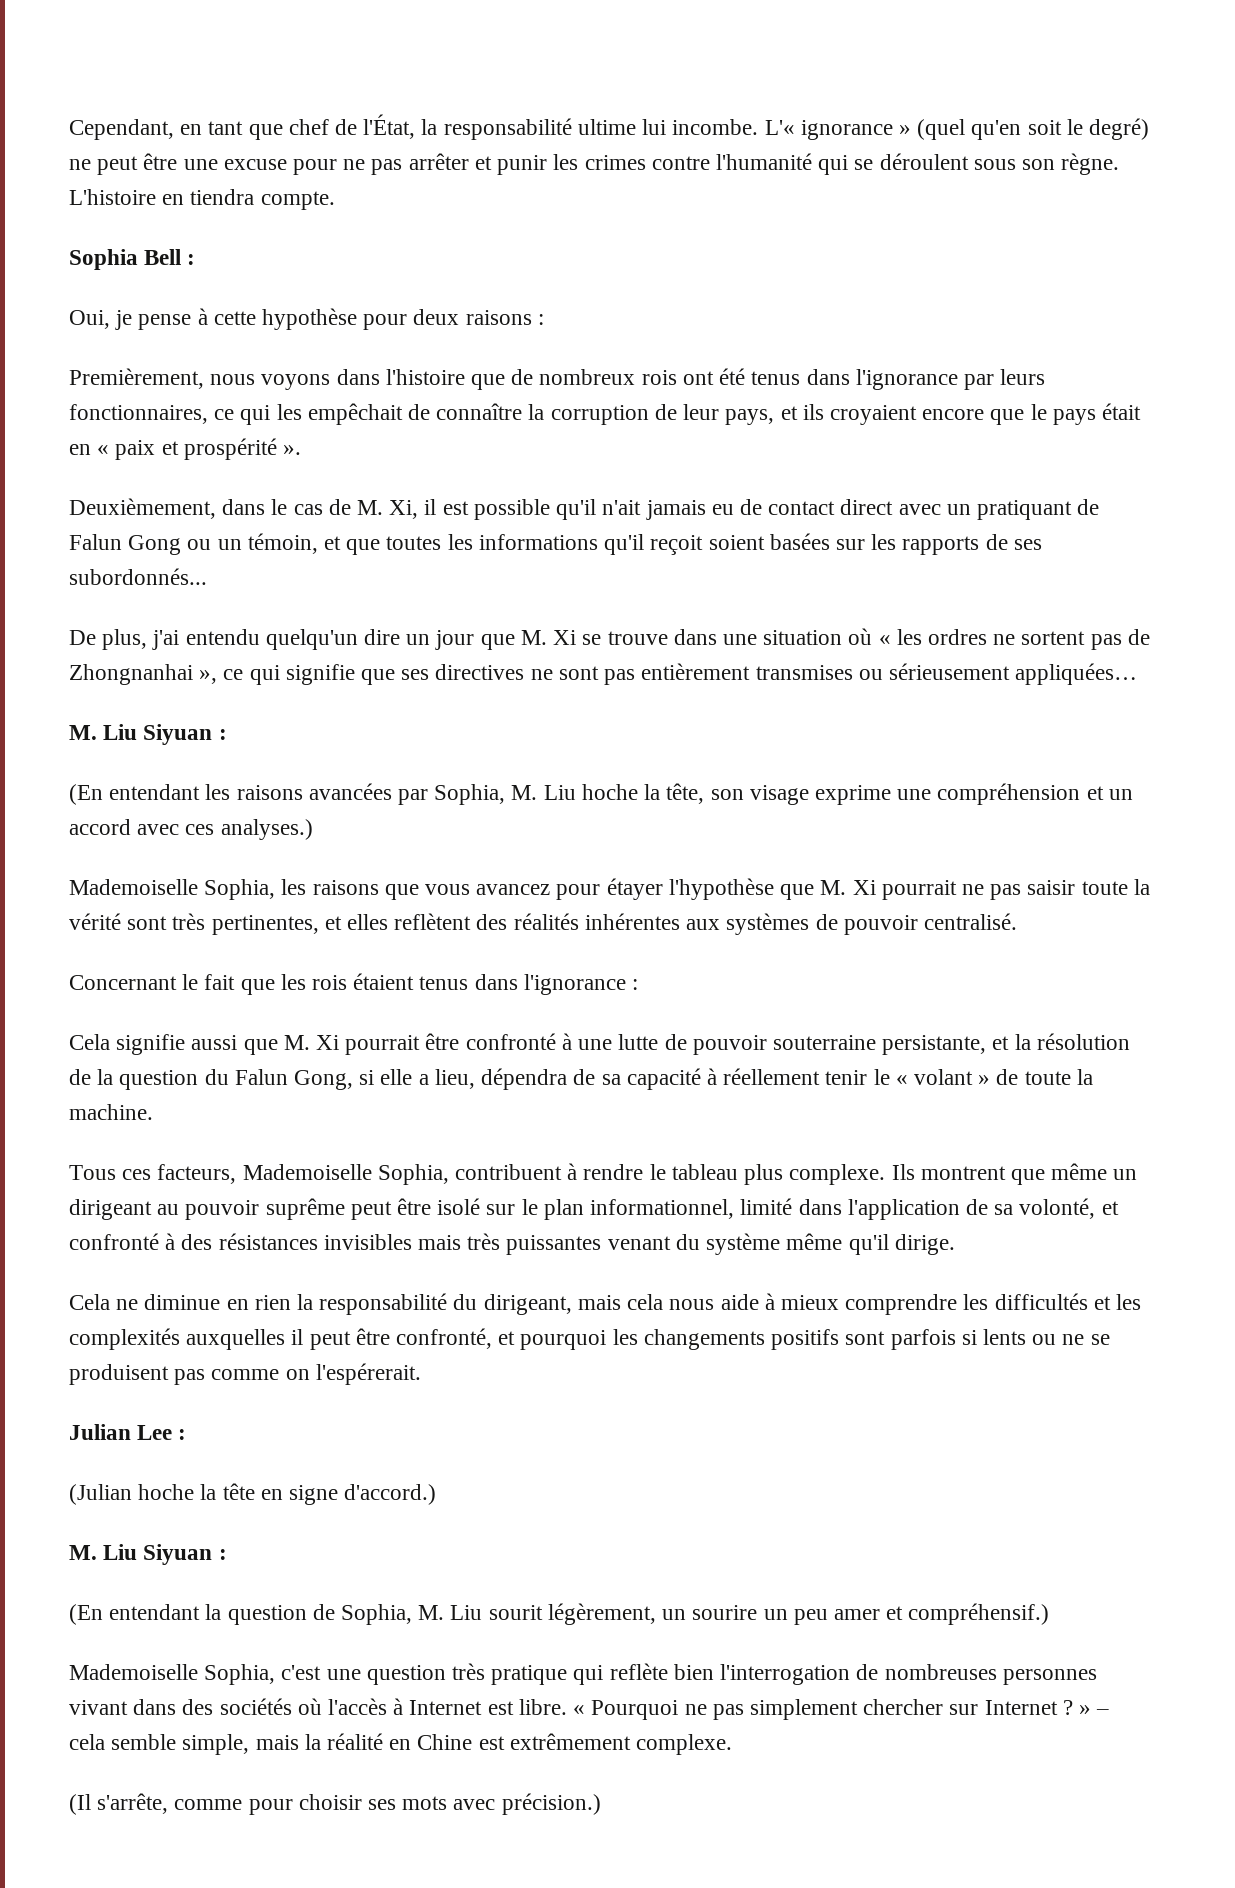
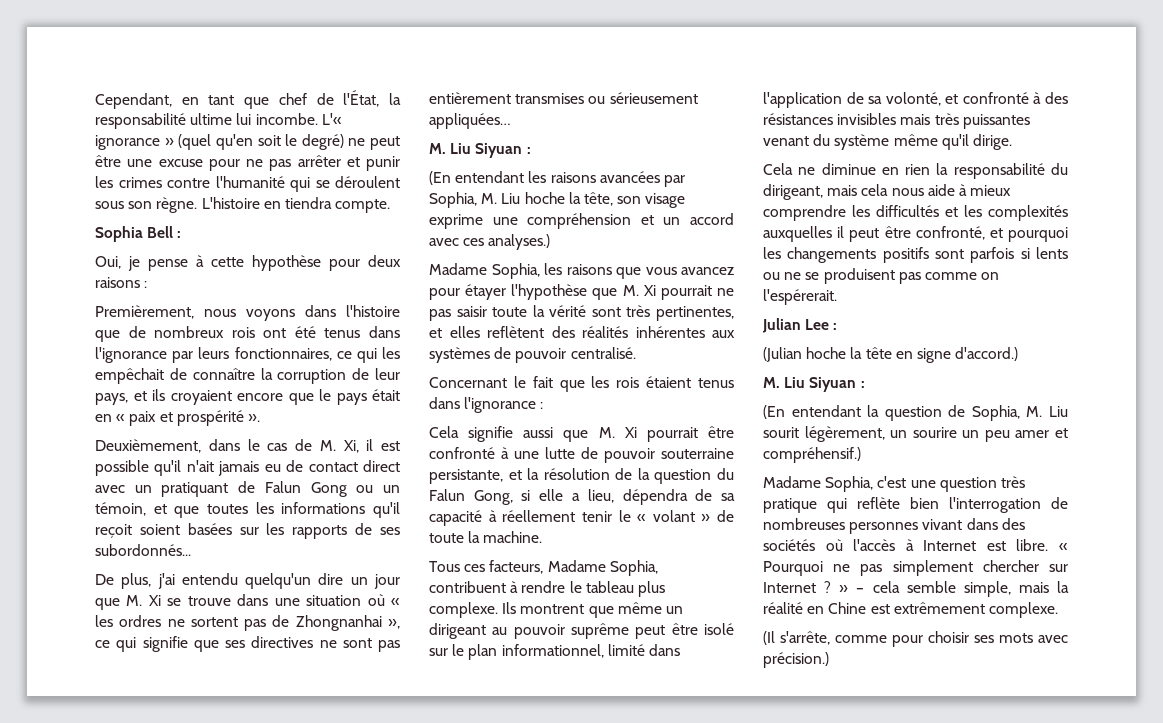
[69,879,198,895] Mademoiselle -> [429,263,487,275] Madame
[242,1164,372,1180] Mademoiselle -> [547,560,606,572] Madame
[69,1664,198,1680] Mademoiselle -> [763,476,821,488] Madame

